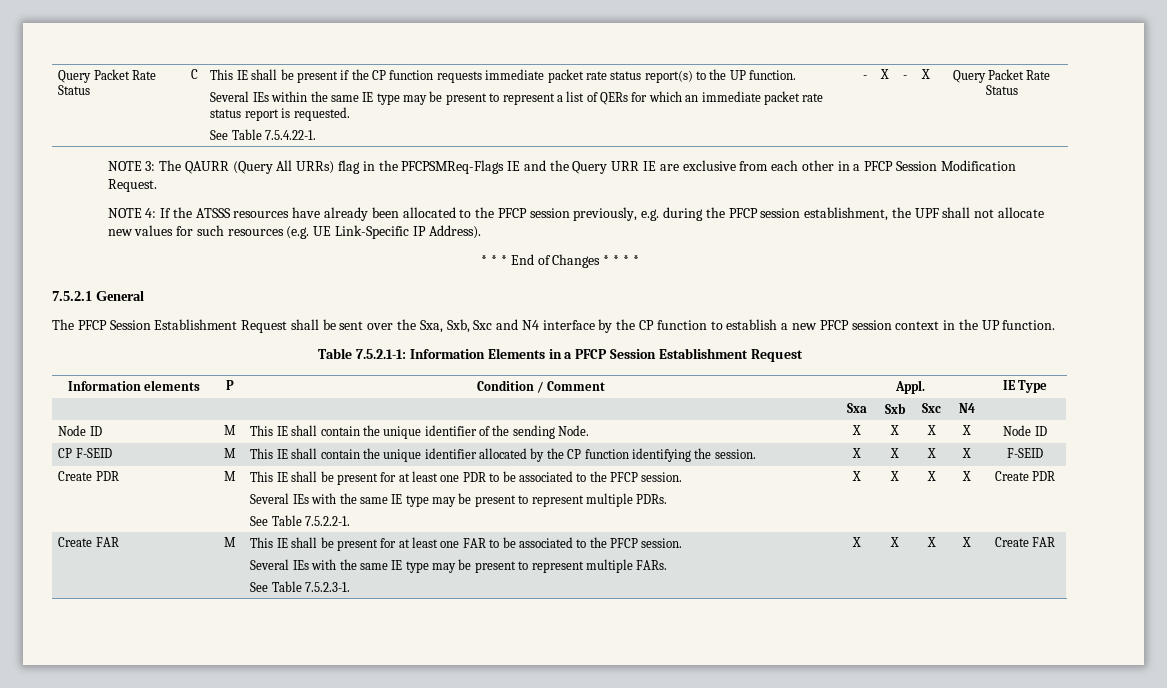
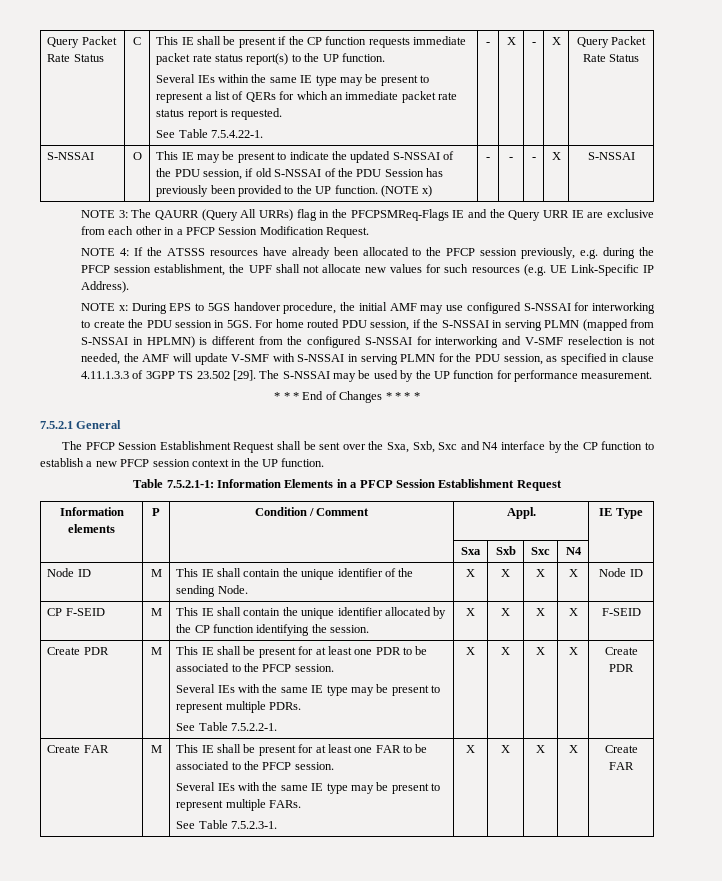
(1018, 90) none -> [47,152,95,160] [132,152,142,160] [156,151,454,163] [156,168,443,180] [156,185,433,197] [486,157,490,160] [509,157,513,160] [531,157,536,160] [551,152,561,160] [587,152,635,160] // S-NSSAI | O | This IE may be present to indicate the updated S-NSSAI of the PDU session, if old S-NSSAI of the PDU Session has previously been provided to the UP function. (NOTE x) | - | - | - | X | S-NSSAI
(481, 232) none -> [81,302,656,314] [81,319,654,331] [81,336,656,348] [81,353,654,365] [81,370,653,382] // NOTE x: During EPS to 5GS handover procedure, the initial AMF may use configured S-NSSAI for interworking to create the PDU session in 5GS. For home routed PDU session, if the S-NSSAI in serving PLMN (mapped from S-NSSAI in HPLMN) is different from the configured S-NSSAI for interworking and V-SMF reselection is not needed, the AMF will update V-SMF with S-NSSAI in serving PLMN for the PDU session, as specified in clause 4.11.1.3.3 of 3GPP TS 23.502 [29]. The S-NSSAI may be used by the UP function for performance measurement.

